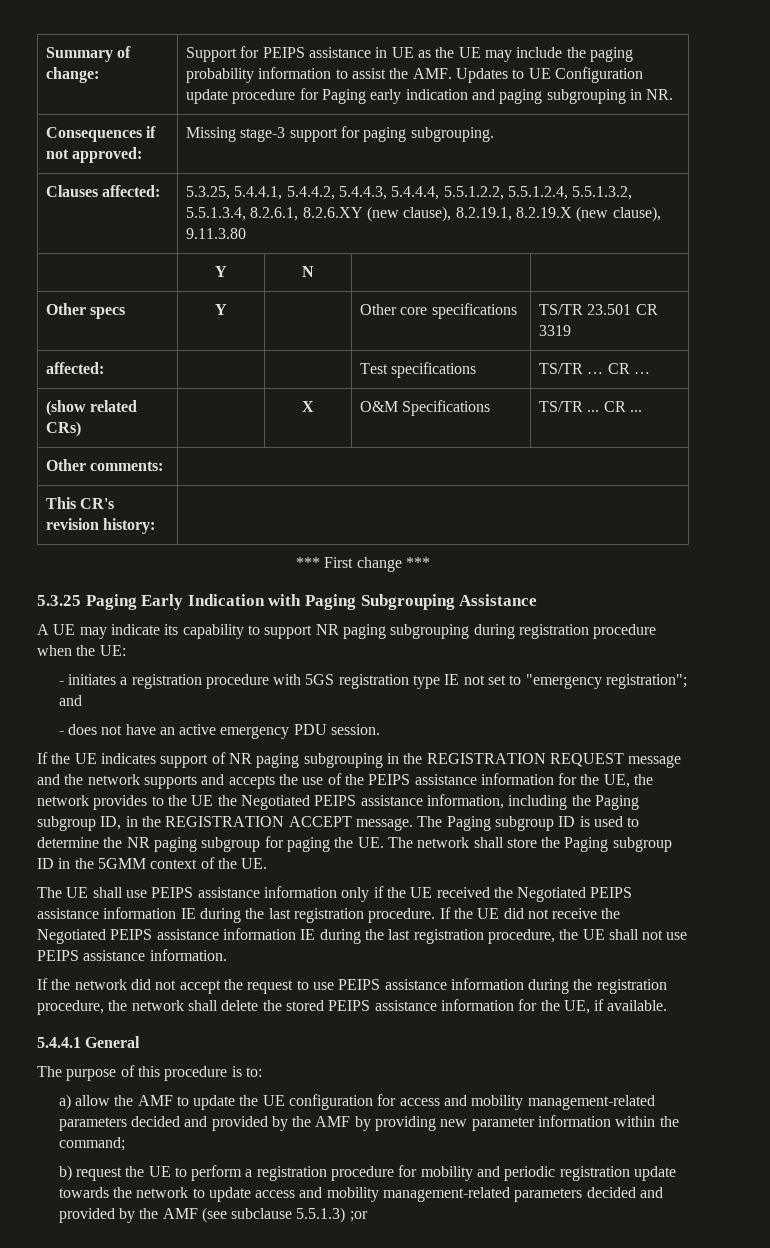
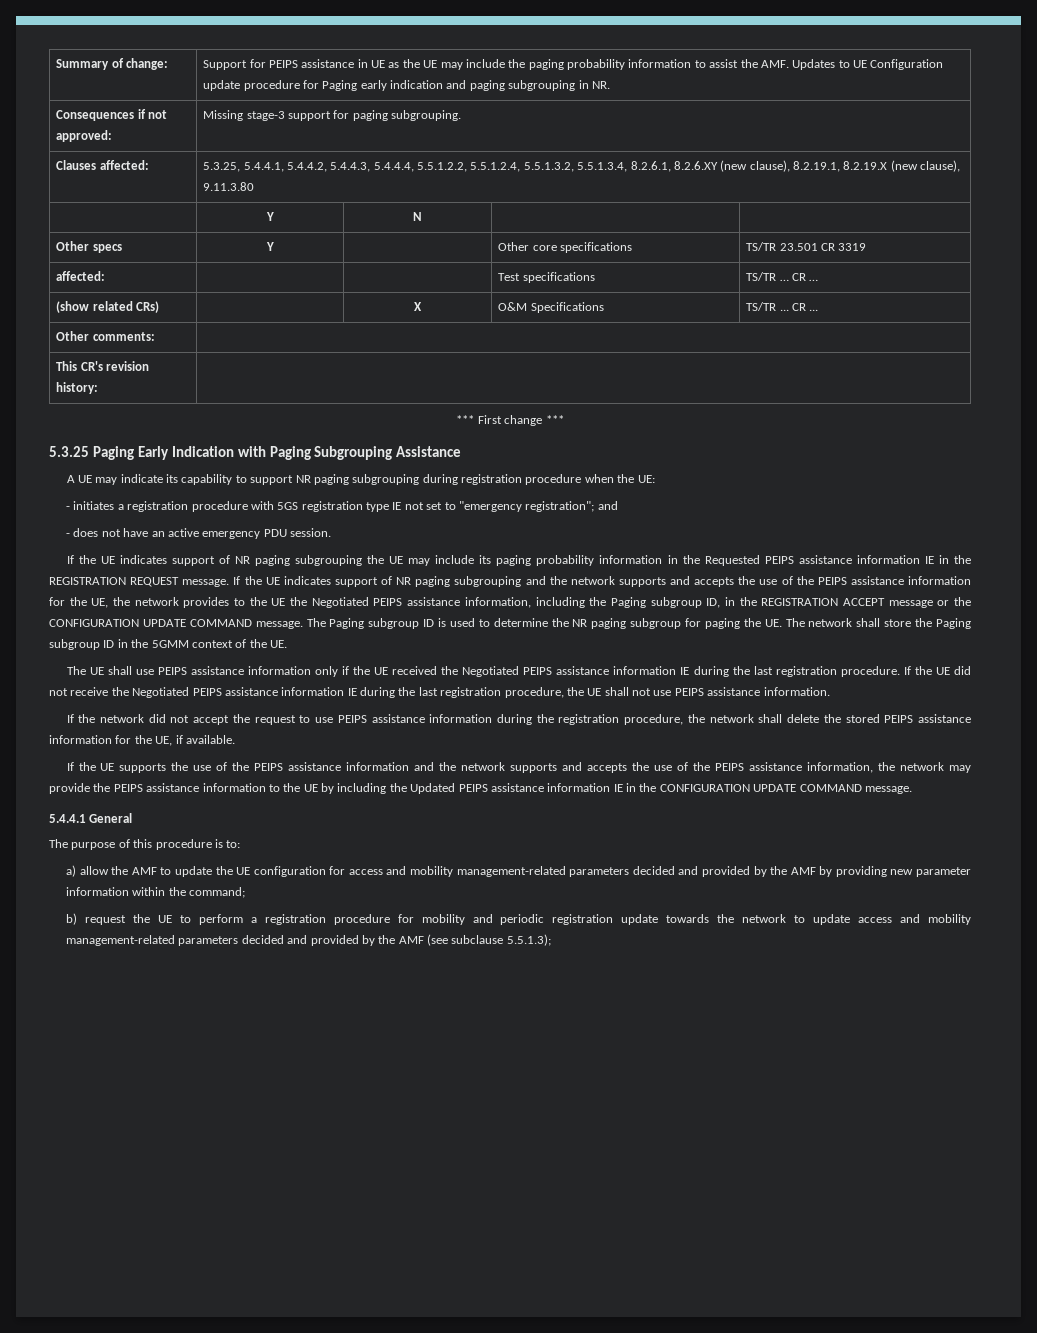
[386,753,682,768] in the REGISTRATION REQUEST message -> [367,555,971,566] [49,576,522,587] the UE may include its paging probability information in the Requested PEIPS assistance information IE in the REGISTRATION REQUEST message. If the UE indicates support of NR paging subgrouping
(352, 821) none -> [888,597,971,608] [49,619,252,627] message or the CONFIGURATION UPDATE COMMAND
(668, 1005) none -> [66,762,971,773] [49,783,912,794] // If the UE supports the use of the PEIPS assistance information and the network supports and accepts the use of the PEIPS assistance information, the network may provide the PEIPS assistance information to the UE by including the Updated PEIPS assistance information IE in the CONFIGURATION UPDATE COMMAND message.
[296,1207,368,1223] 5.5.1.3) ;or -> [506,934,551,946] 5.5.1.3);

